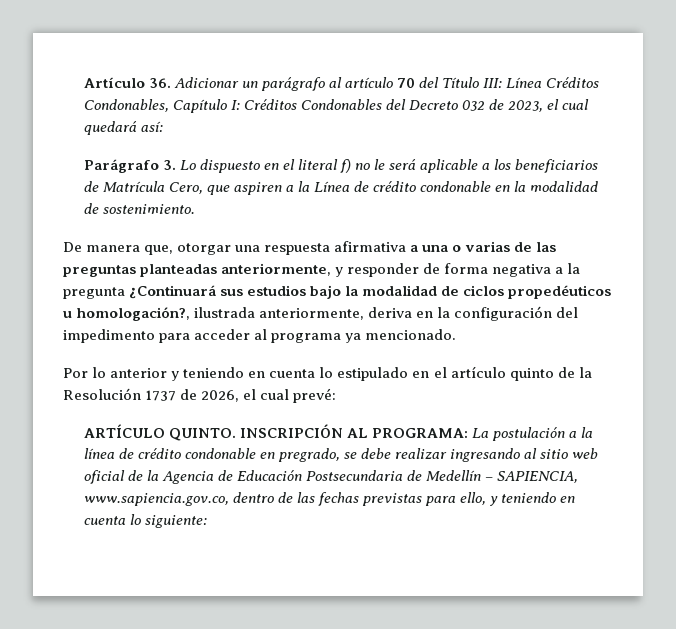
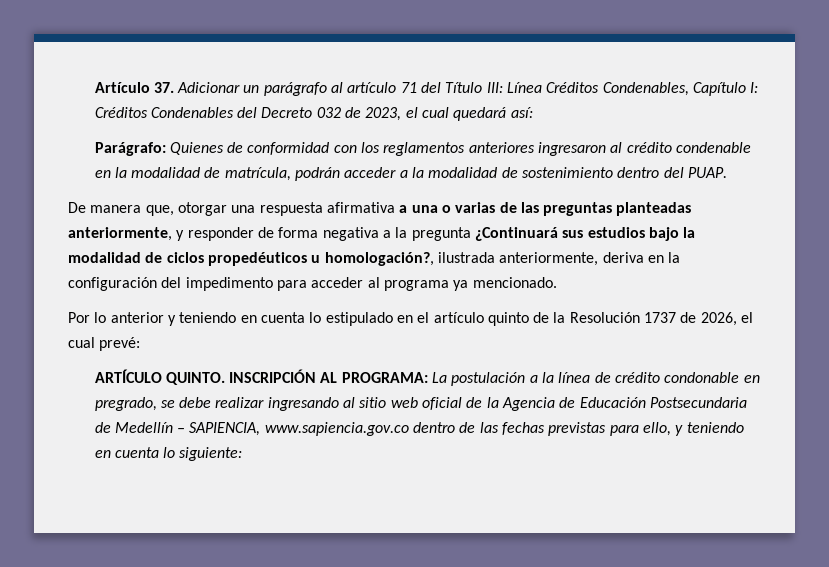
[148,78,171,88] 36. -> [153,82,174,93] 37.
[396,78,415,88] 70 -> [400,82,417,93] 71
[83,99,169,112] Condonables, -> [602,82,689,96] Condenables,
[300,99,382,110] Condonables -> [150,107,234,118] Condenables
[83,159,599,173] [83,181,599,195] [83,203,195,214] Parágrafo 3. Lo dispuesto en el literal f) no le será aplicable a los beneficiarios de Matrícula Cero, que aspiren a la Línea de crédito condonable en la modalidad de sostenimiento. -> [94,142,752,156] [94,167,728,181] Parágrafo: Quienes de conformidad con los reglamentos anteriores ingresaron al crédito condenable en la modalidad de matrícula, podrán acceder a la modalidad de sostenimiento dentro del PUAP.
[83,493,229,506] www.sapiencia.gov.co, -> [264,422,409,436] www.sapiencia.gov.co

